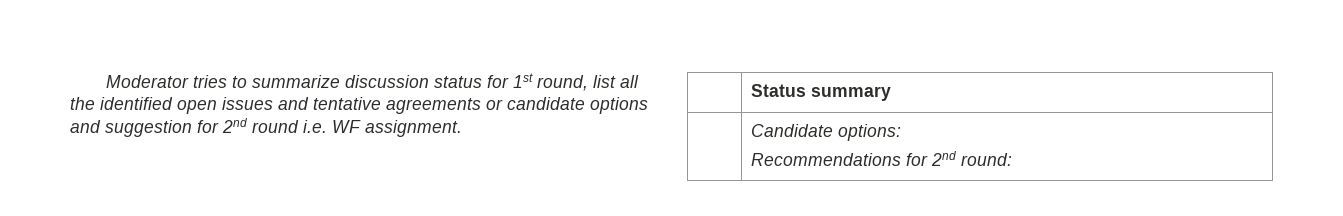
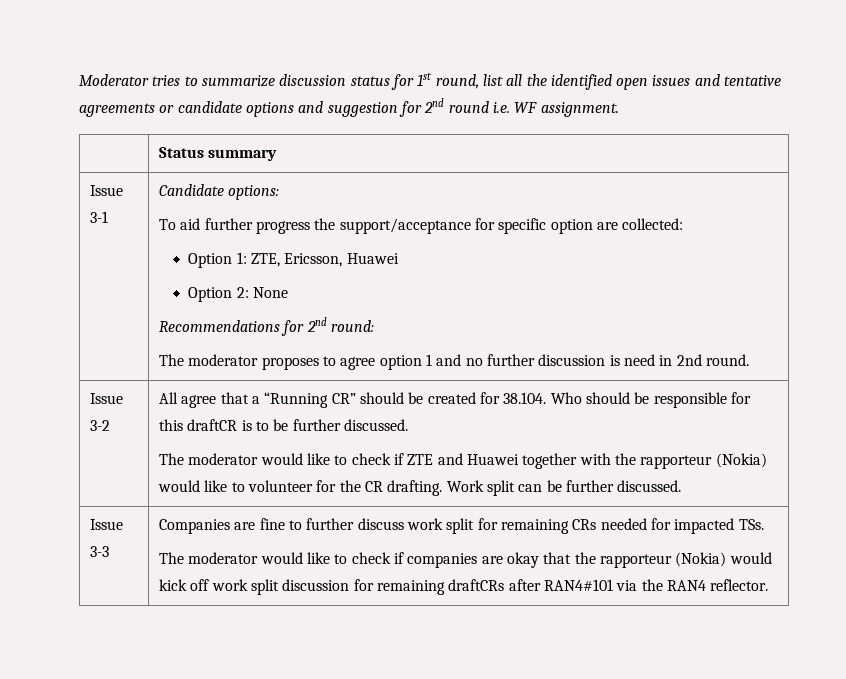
(892, 93) none -> [90,185,124,196] [90,211,109,223] Issue 3-1
[751,151,1013,166] Recommendations for 2nd round: -> [159,218,684,234] [188,252,399,268] [188,287,288,302] [159,317,375,336] [159,354,749,370] [90,393,124,404] [90,420,111,431] [159,392,751,408] [159,419,409,431] [159,453,767,469] [158,480,682,496] [90,519,124,530] [90,546,110,557] [159,518,764,534] [159,552,772,568] [159,579,769,595] To aid further progress the support/acceptance for specific option are collected: // Option 1: ZTE, Ericsson, Huawei // Option 2: None // Recommendations for 2nd round: // The moderator proposes to agree option 1 and no further discussion is need in 2nd round. // Issue 3-2 | All agree that a “Running CR” should be created for 38.104. Who should be responsible for this draftCR is to be further discussed. // The moderator would like to check if ZTE and Huawei together with the rapporteur (Nokia) would like to volunteer for the CR drafting. Work split can be further discussed. // Issue 3-3 | Companies are fine to further discuss work split for remaining CRs needed for impacted TSs. // The moderator would like to check if companies are okay that the rapporteur (Nokia) would kick off work split discussion for remaining draftCRs after RAN4#101 via the RAN4 reflector.

